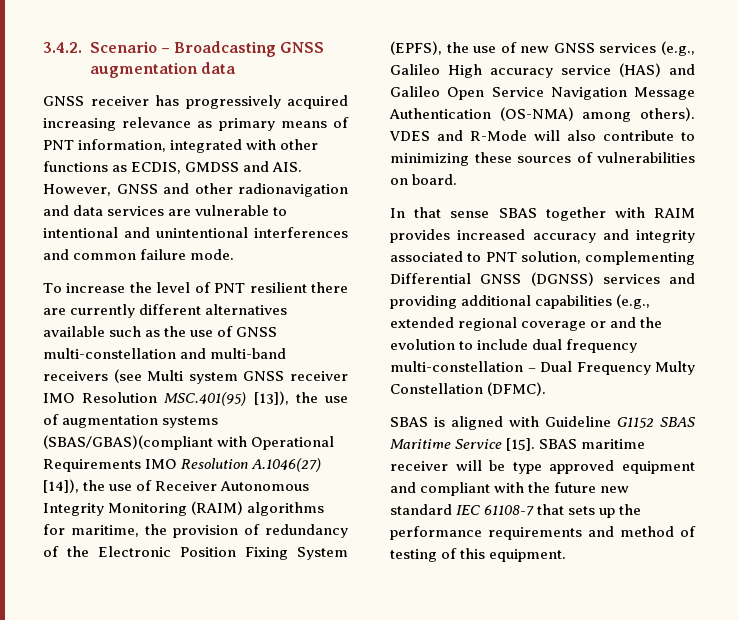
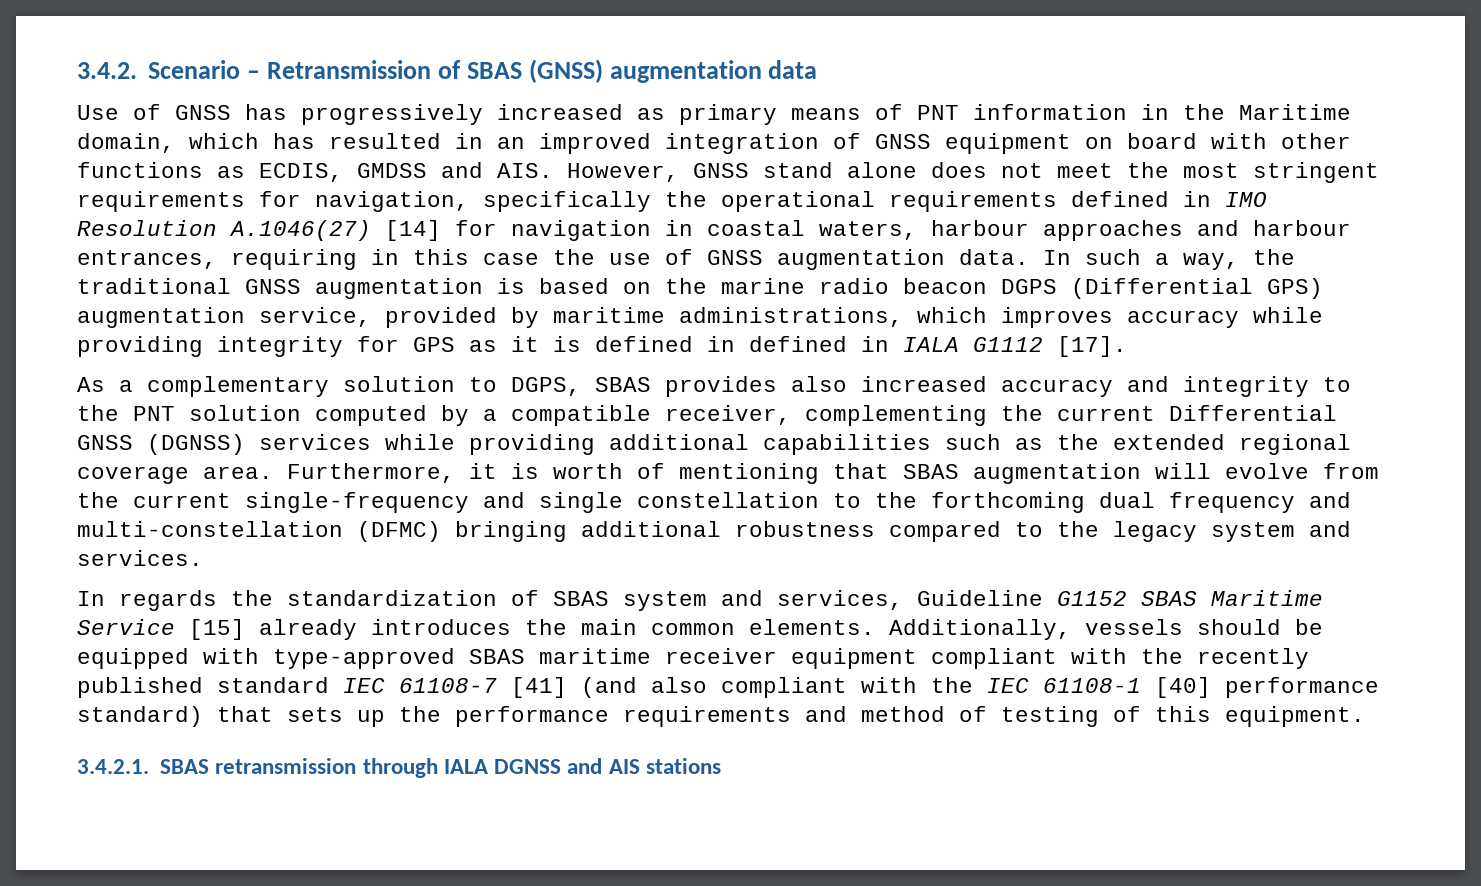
[174,41,325,57] [89,62,236,78] [43,95,348,109] [43,117,192,131] Broadcasting GNSS augmentation data // GNSS receiver has progressively acquired increasing relevance -> [267,59,818,83] [77,104,623,125] Retransmission of SBAS (GNSS) augmentation data // Use of GNSS has progressively increased
[78,139,243,153] information, integrated -> [973,104,1351,120] [77,133,1197,154] information in the Maritime domain, which has resulted in an improved integration of GNSS equipment on board
[163,183,348,197] [43,205,288,216] [43,227,348,238] [43,249,235,260] [43,282,349,293] [43,304,288,318] [43,326,278,337] [43,348,287,359] [43,369,348,384] [43,391,348,406] [43,414,219,428] [43,435,335,450] [43,458,322,472] [43,479,310,493] [43,501,325,516] [43,524,348,538] [43,546,348,560] [390,41,695,56] [390,63,695,78] [390,86,695,100] [389,107,695,122] [389,130,695,141] [390,152,695,166] [390,174,458,185] [390,207,695,221] [390,229,695,243] [390,251,695,265] and other radionavigation and data services are vulnerable to intentional and unintentional interferences and common failure mode. // To increase the level of PNT resilient there are currently different alternatives available such as the use of GNSS multi-constellation and multi-band receivers (see Multi system GNSS receiver IMO Resolution MSC.401(95) [13]), the use of augmentation systems (SBAS/GBAS)(compliant with Operational Requirements IMO Resolution A.1046(27) [14]), the use of Receiver Autonomous Integrity Monitoring (RAIM) algorithms for maritime, the provision of redundancy of the Electronic Position Fixing System (EPFS), the use of new GNSS services (e.g., Galileo High accuracy service (HAS) and Galileo Open Service Navigation Message Authentication (OS-NMA) among others). VDES and R-Mode will also contribute to minimizing these sources of vulnerabilities on board. // In that sense SBAS together with RAIM provides increased accuracy and integrity associated to PNT solution, complementing -> [763,162,1379,183] [77,191,1267,212] [77,220,1351,241] [77,249,1295,270] [77,278,1323,299] [77,307,1323,328] [77,336,1127,357] [77,376,1351,397] [77,405,1155,426] stand alone does not meet the most stringent requirements for navigation, specifically the operational requirements defined in IMO Resolution A.1046(27) [14] for navigation in coastal waters, harbour approaches and harbour entrances, requiring in this case the use of GNSS augmentation data. In such a way, the traditional GNSS augmentation is based on the marine radio beacon DGPS (Differential GPS) augmentation service, provided by maritime administrations, which improves accuracy while providing integrity for GPS as it is defined in defined in IALA G1112 [17]. // As a complementary solution to DGPS, SBAS provides also increased accuracy and integrity to the PNT solution computed by a compatible receiver, complementing the current
[669,273,695,284] and -> [385,434,455,450] while
[616,294,651,309] [390,317,663,331] [390,339,638,353] [390,361,695,375] [390,382,547,396] [390,416,539,430] (e.g., extended regional coverage or and the evolution to include dual frequency multi-constellation – Dual Frequency Multy Constellation (DFMC). // SBAS is aligned with -> [945,434,1351,455] [77,463,1379,484] [77,492,1351,513] [77,521,1351,542] [77,550,203,566] [77,590,903,611] such as the extended regional coverage area. Furthermore, it is worth of mentioning that SBAS augmentation will evolve from the current single-frequency and single constellation to the forthcoming dual frequency and multi-constellation (DFMC) bringing additional robustness compared to the legacy system and services. // In regards the standardization of SBAS system and services,
[506,438,646,451] [390,460,695,474] [390,482,630,496] [15]. SBAS maritime receiver will be type approved equipment and compliant with the future new -> [189,619,1323,640] [77,648,1309,669] [77,677,203,698] [15] already introduces the main common elements. Additionally, vessels should be equipped with type-approved SBAS maritime receiver equipment compliant with the recently published
(535, 510) none -> [511,677,1379,698] [77,706,203,727] [41] (and also compliant with the IEC 61108-1 [40] performance standard)
(567, 555) none -> [77,758,721,778] // 3.4.2.1. SBAS retransmission through IALA DGNSS and AIS stations

